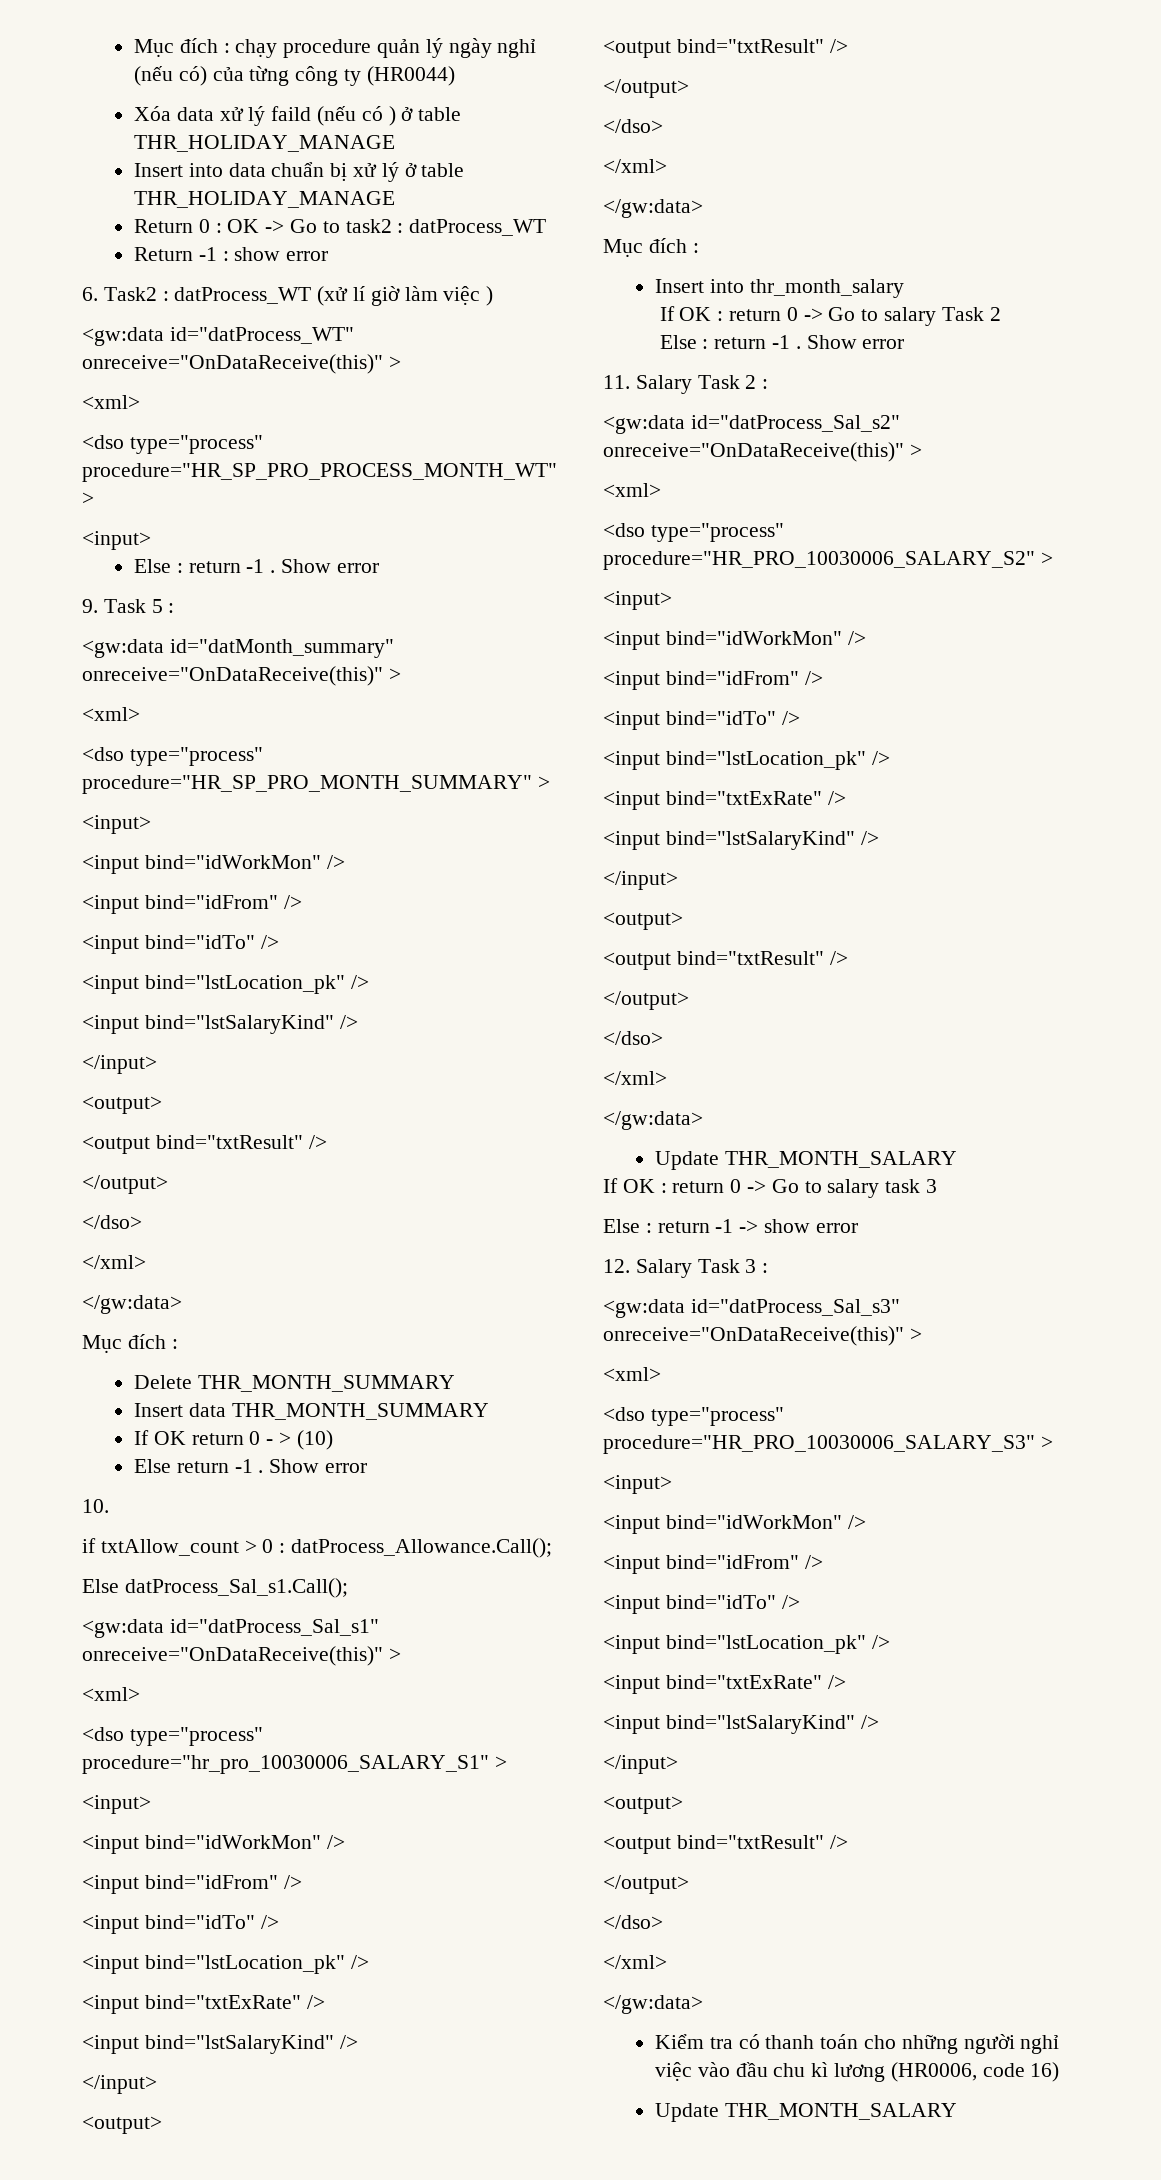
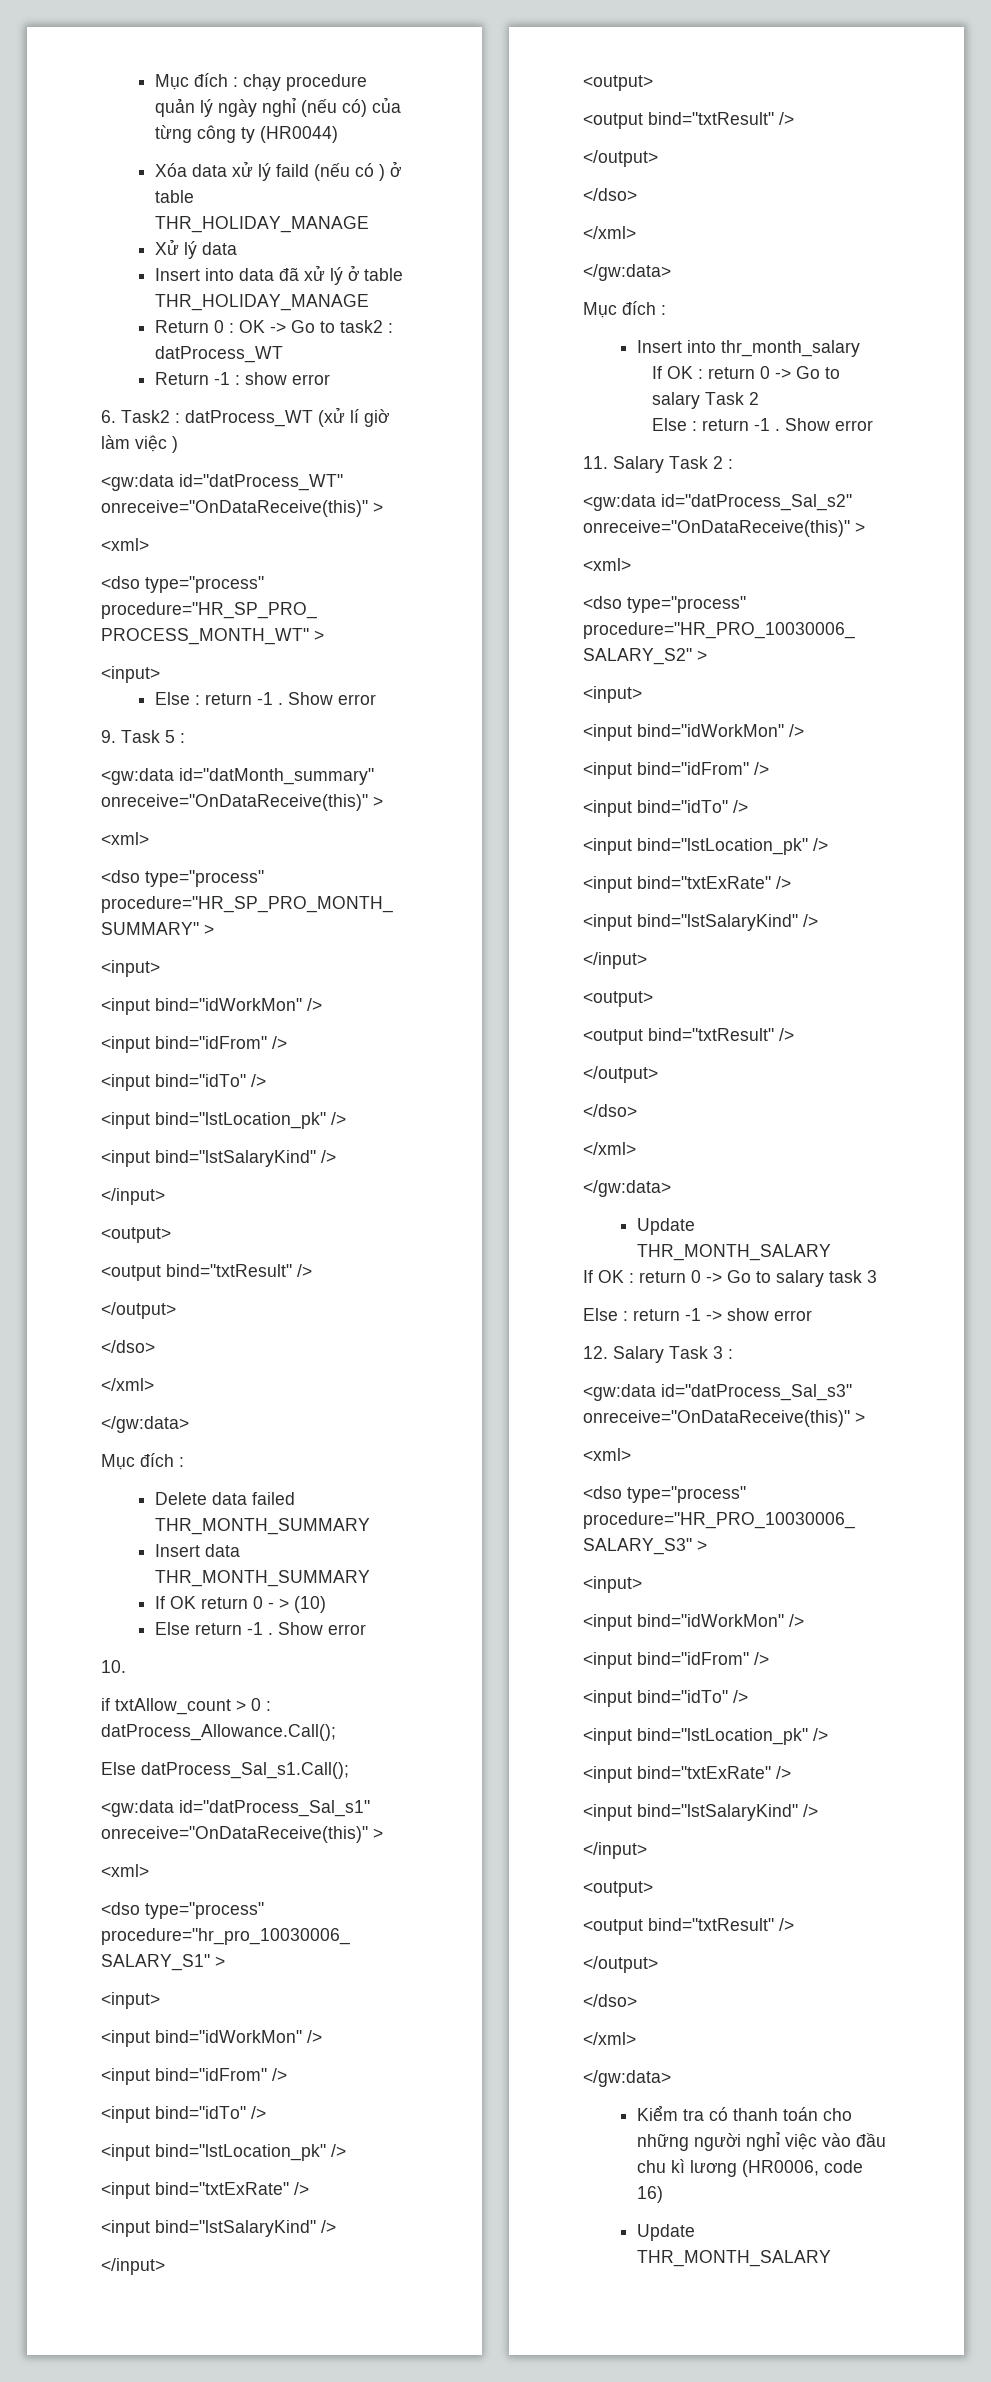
(395, 143) none -> [154,239,237,259] // Xử lý data
[271,162,348,181] chuẩn bị -> [278,267,299,281] đã
(192, 1382) none -> [211,1492,295,1505] data failed

